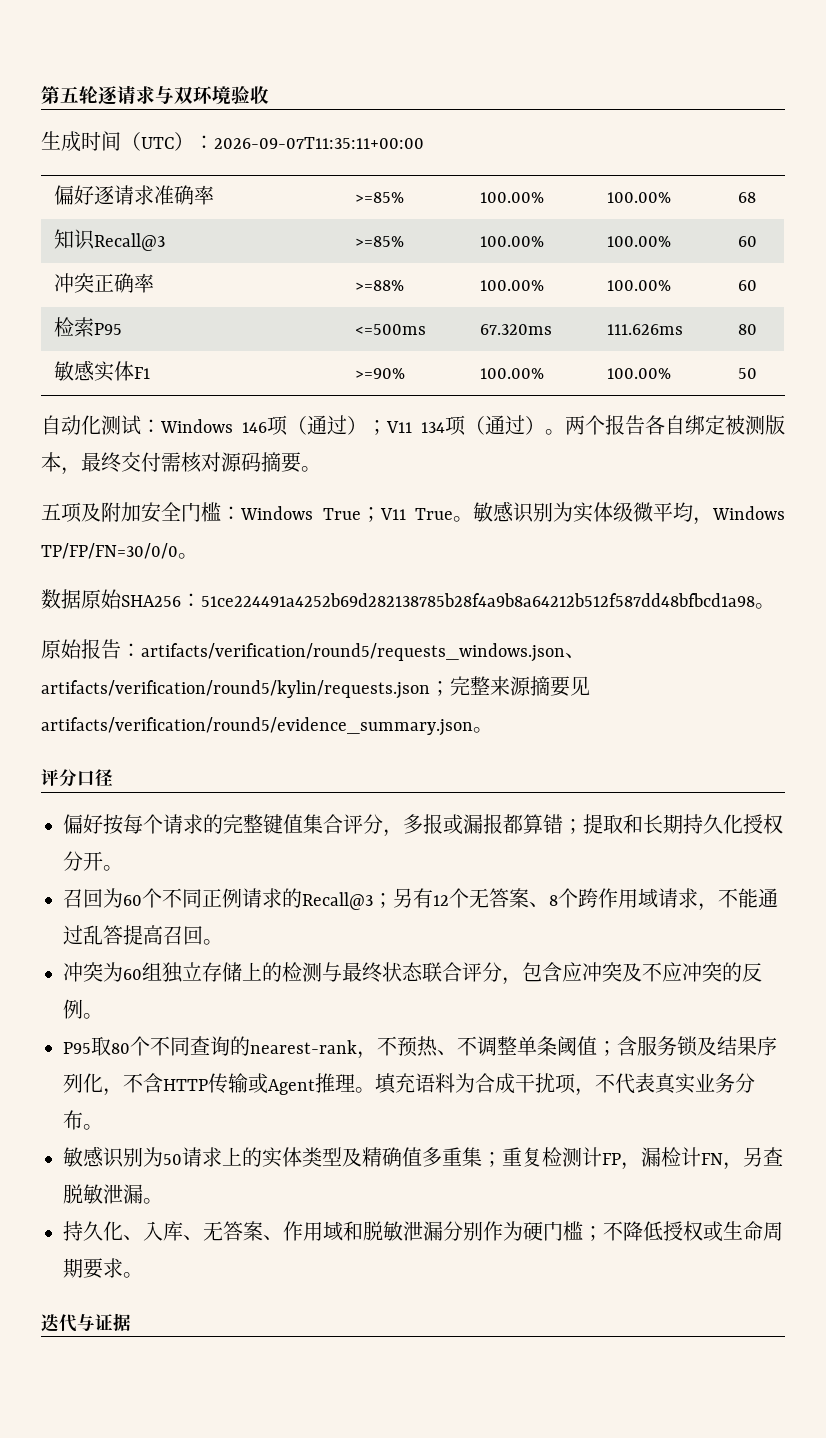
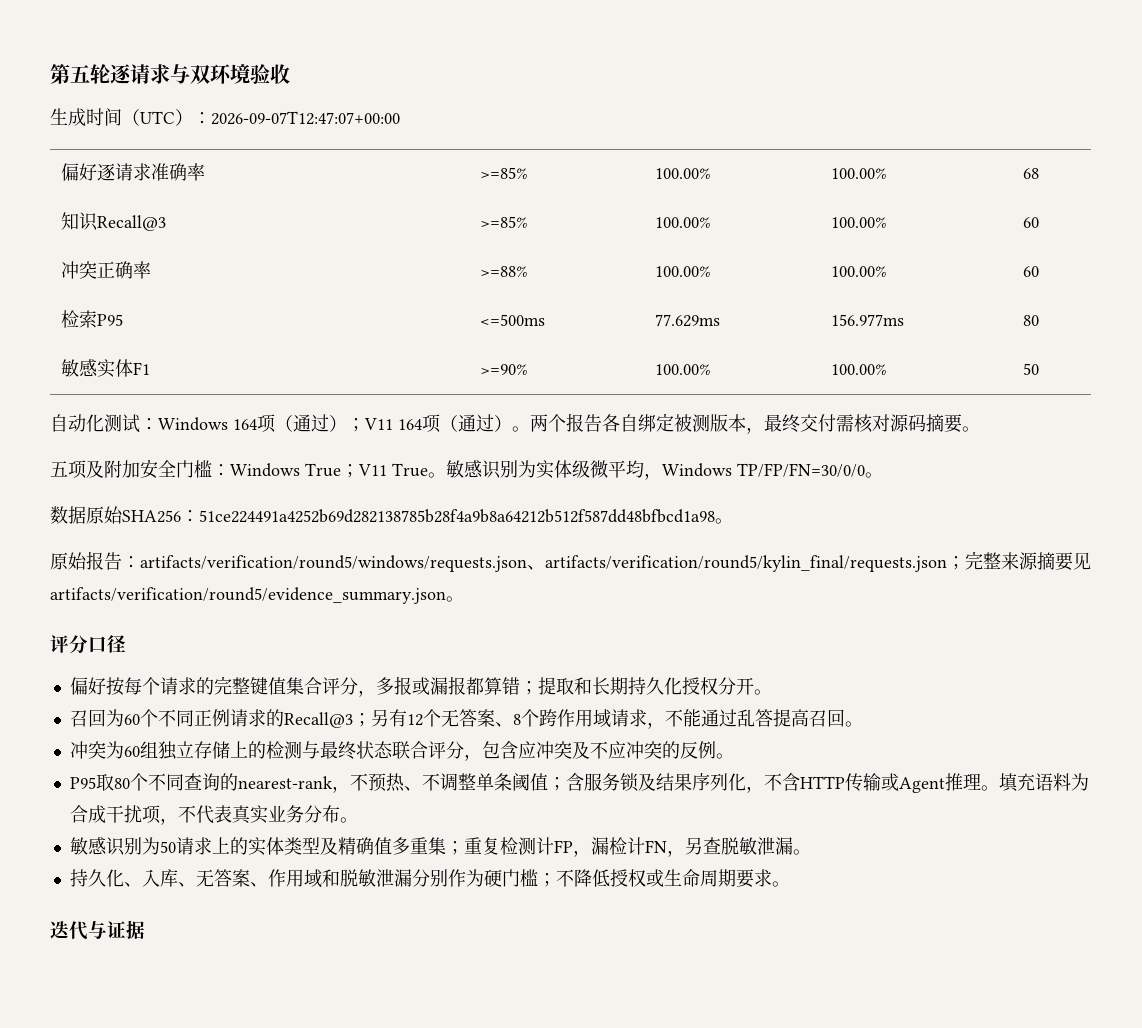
[214,137,424,149] 2026-09-07T11:35:11+00:00 -> [211,111,400,125] 2026-09-07T12:47:07+00:00
[479,324,552,335] [606,324,683,335] 67.320ms | 111.626ms -> [655,314,721,327] [831,314,905,326] 77.629ms | 156.977ms
[242,422,267,433] 146 -> [233,419,257,430] 164
[421,422,445,433] 134 -> [398,419,422,430] 164
[141,643,585,662] [41,680,430,699] artifacts/verification/round5/requests_windows.json、artifacts/verification/round5/kylin/requests.json -> [140,555,947,572] artifacts/verification/round5/windows/requests.json、artifacts/verification/round5/kylin_final/requests.json

